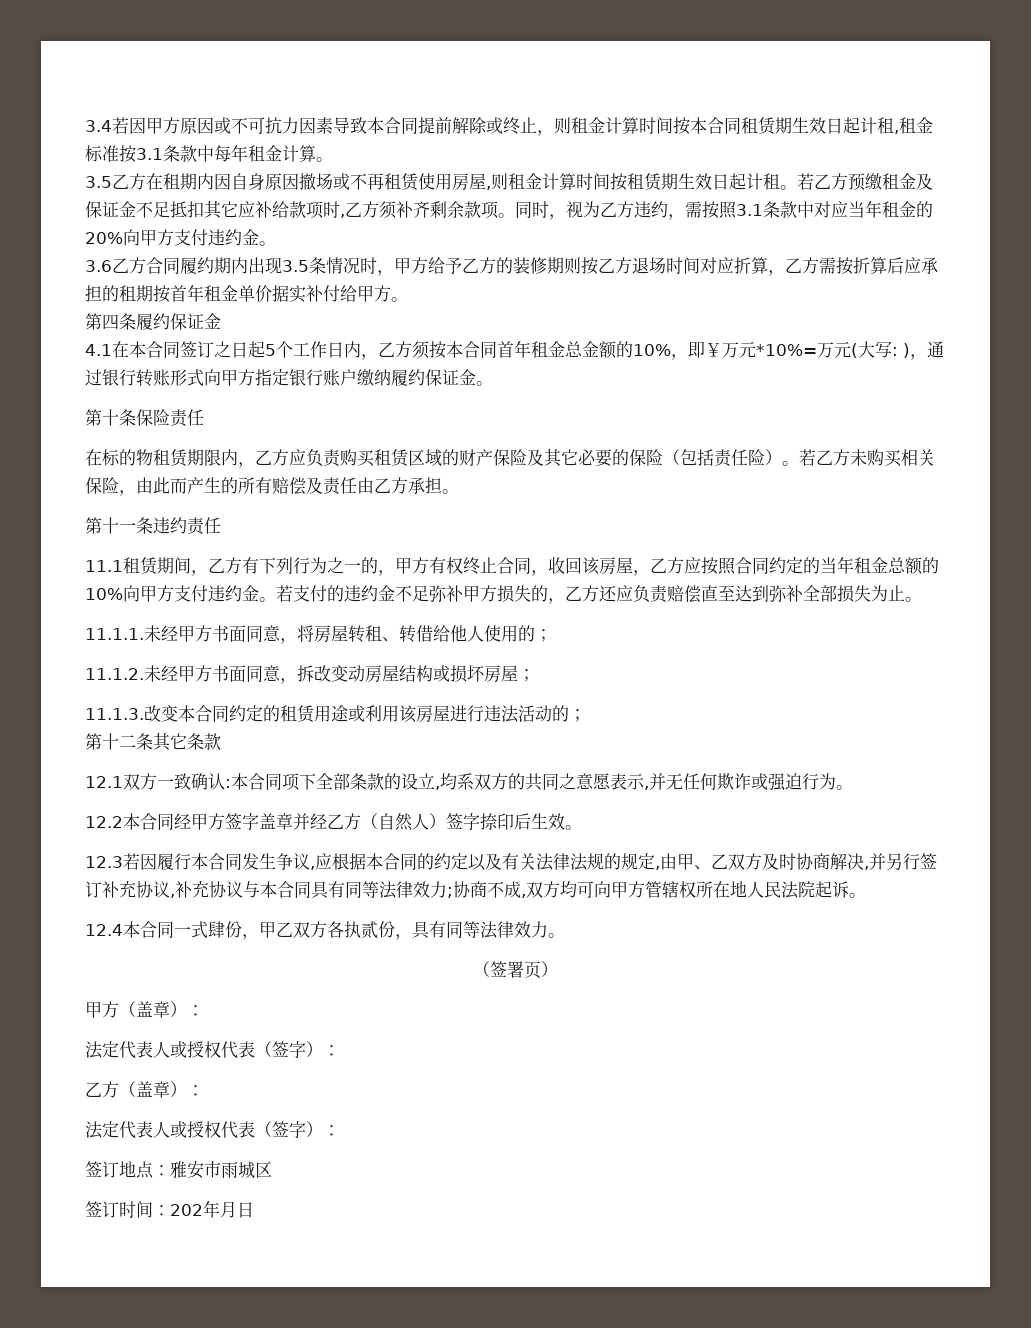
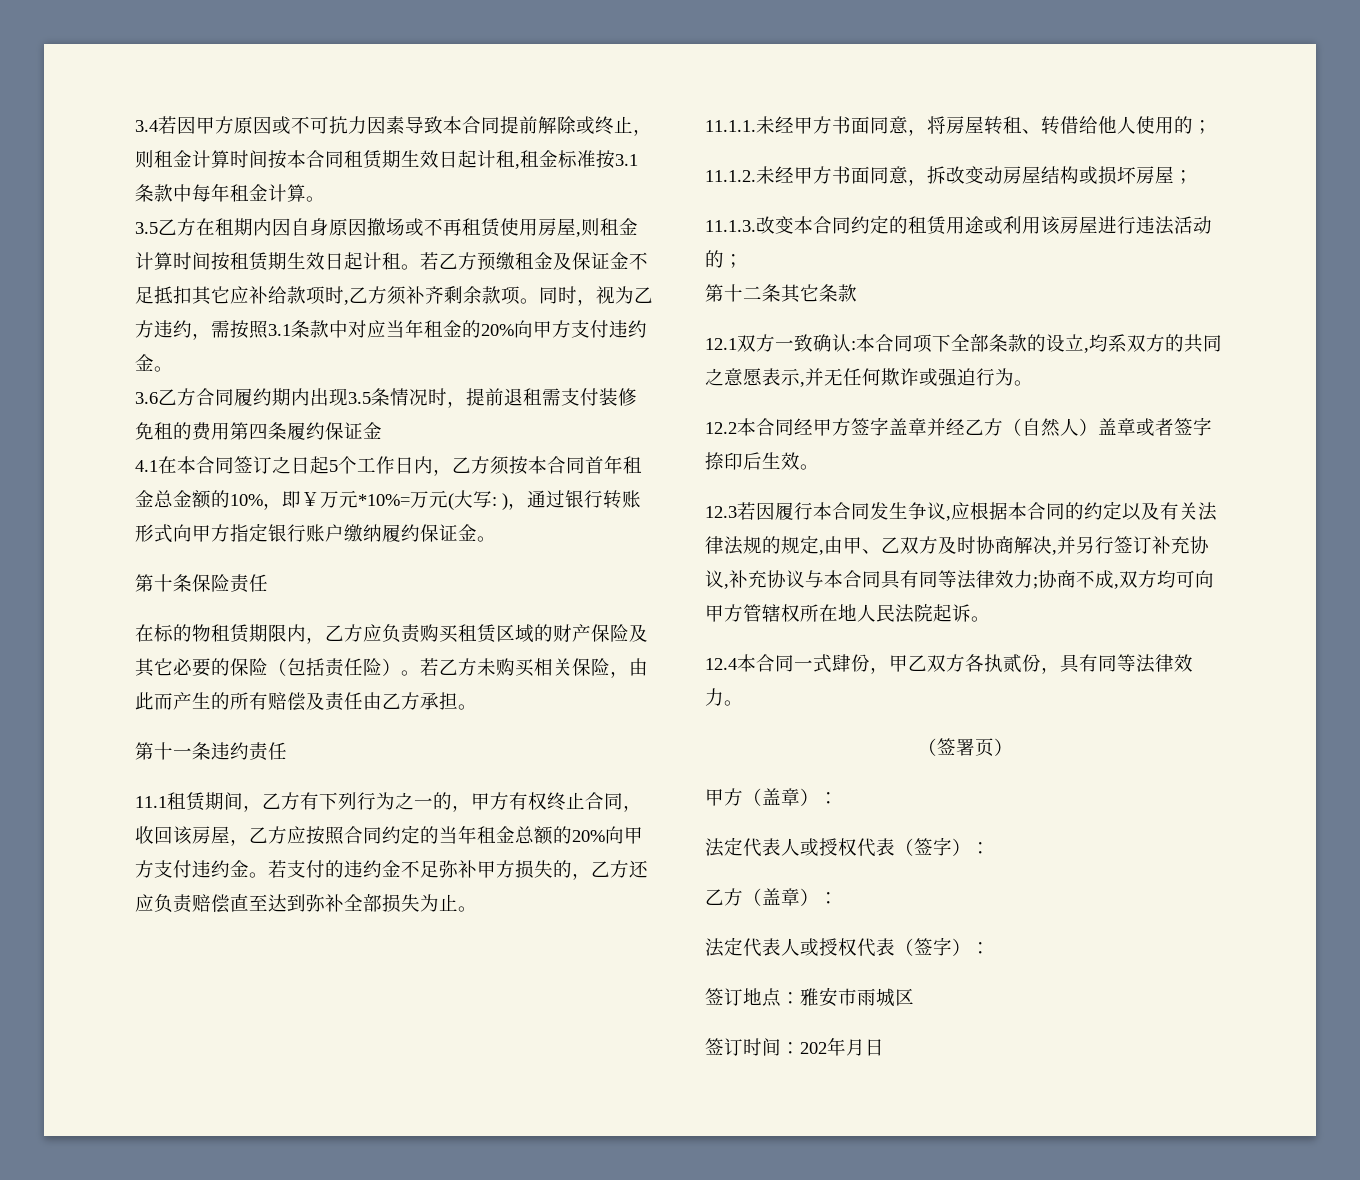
[394,257,938,276] [85,284,408,303] 甲方给予乙方的装修期则按乙方退场时间对应折算，乙方需按折算后应承担的租期按首年租金单价据实补付给甲方。 // -> [466,388,637,406] [135,422,230,441] 提前退租需支付装修免租的费用
[85,588,123,600] 10% -> [572,830,605,842] 20%
(446, 821) none -> [1098,418,1174,436] 盖章或者

